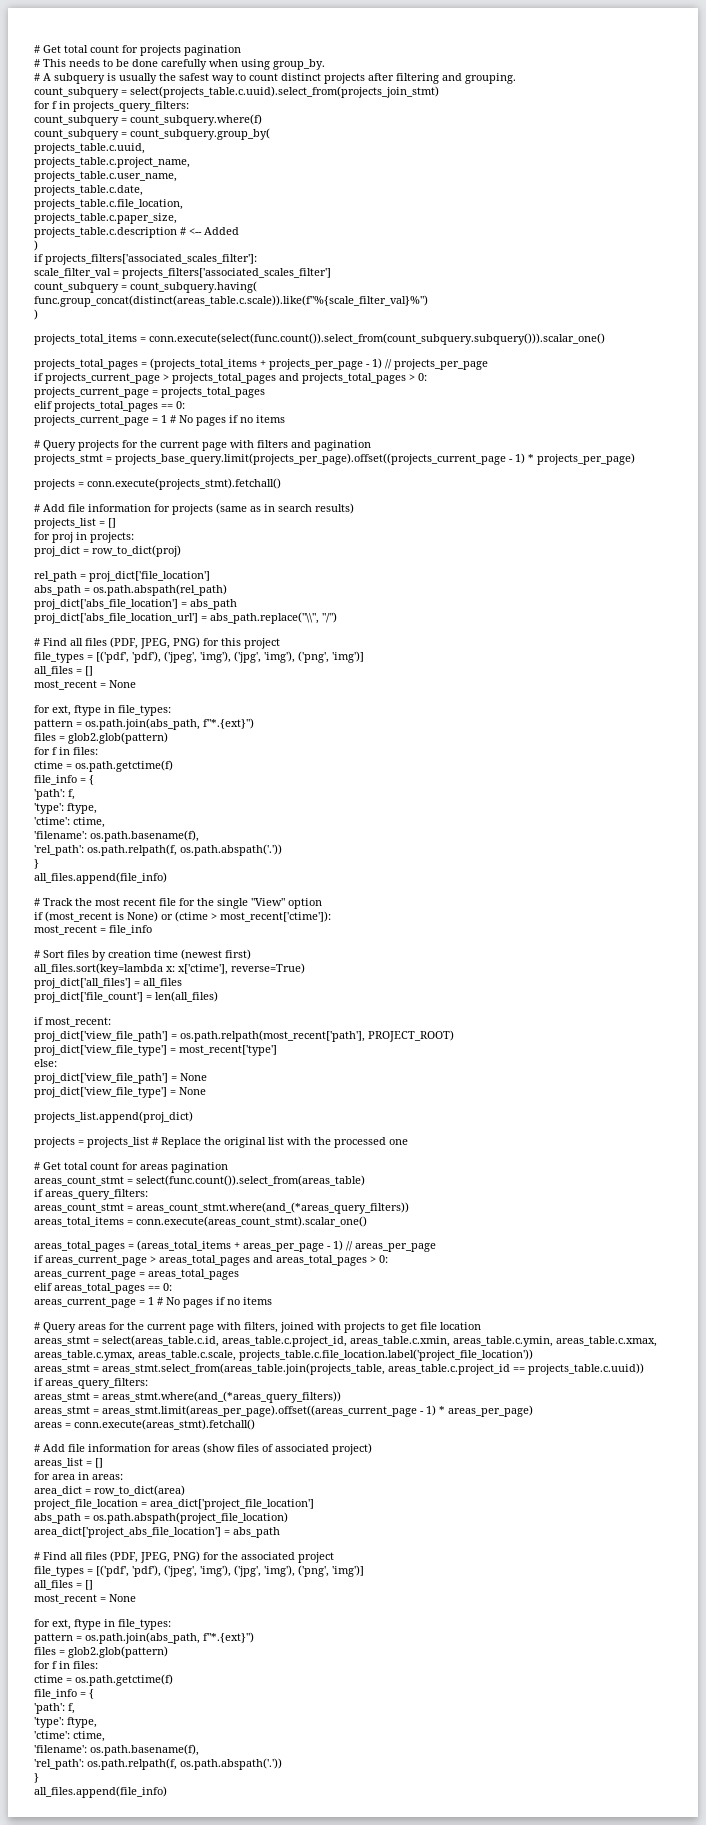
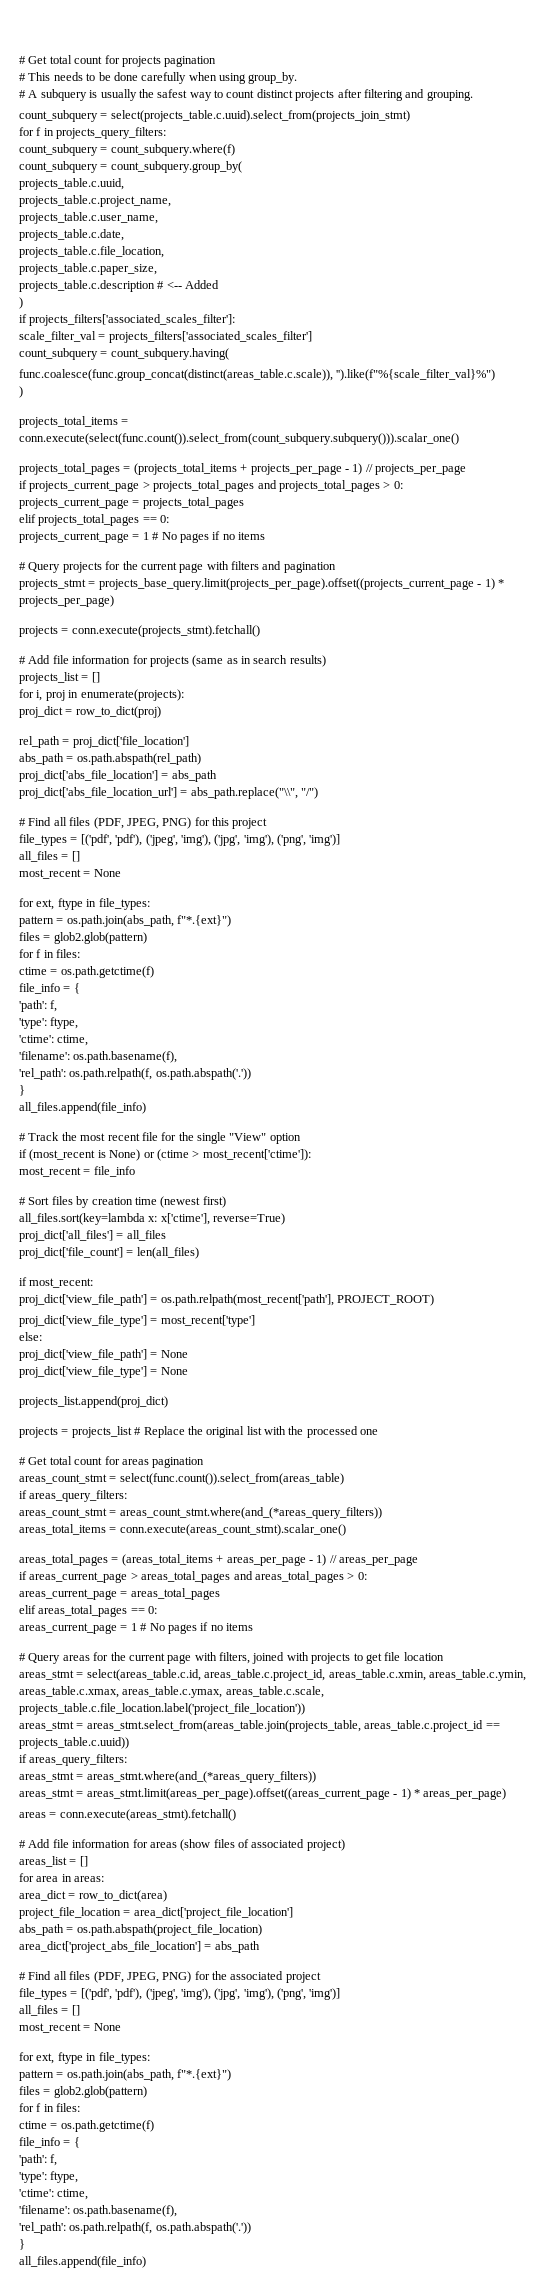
[34,295,428,307] func.group_concat(distinct(areas_table.c.scale)).like(f"%{scale_filter_val}%") -> [19,369,496,381] func.coalesce(func.group_concat(distinct(areas_table.c.scale)), '').like(f"%{scale_filter_val}%")
(50, 536) none -> [36,690,43,701] i,
[90,532,134,543] projects: -> [80,689,184,701] enumerate(projects):

